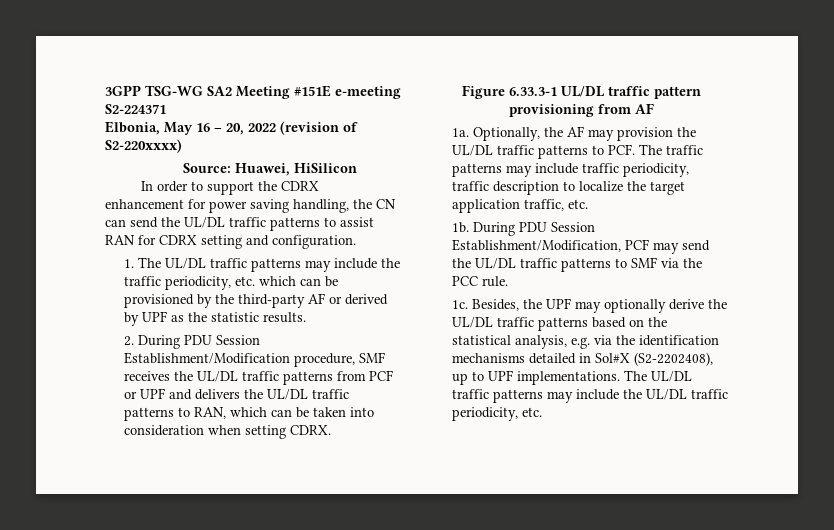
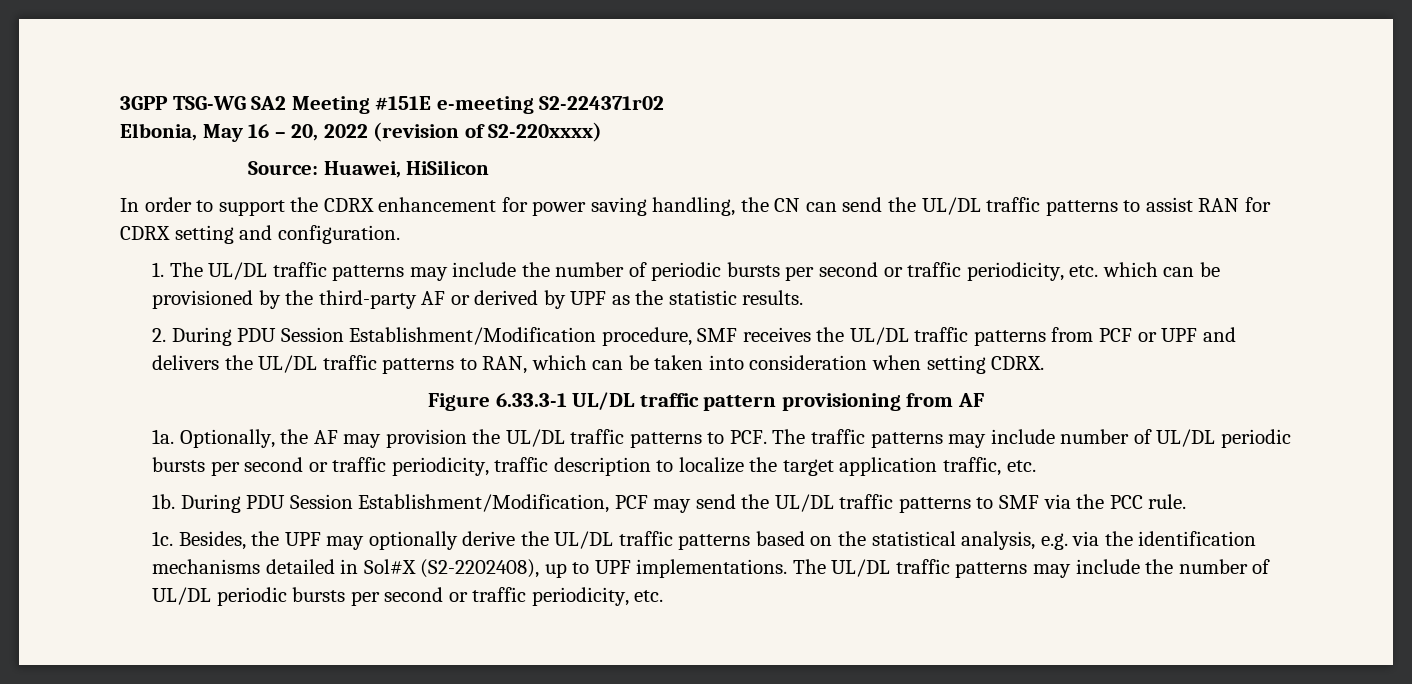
[105,104,166,114] S2-224371 -> [539,96,665,110] S2-224371r02
(401, 263) none -> [555,262,903,281] number of periodic bursts per second or
(579, 168) none -> [1060,429,1291,448] [152,457,328,476] number of UL/DL periodic bursts per second or
[646,389,688,400] UL/DL -> [1178,559,1271,574] [152,587,468,606] number of UL/DL periodic bursts per second or

